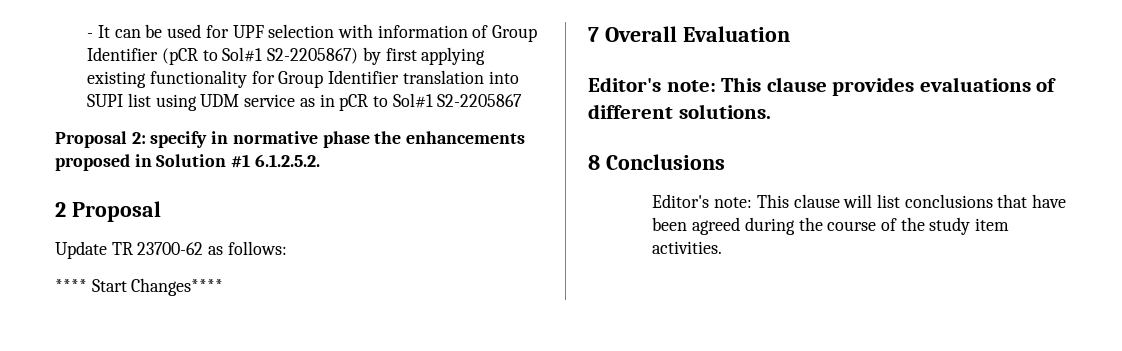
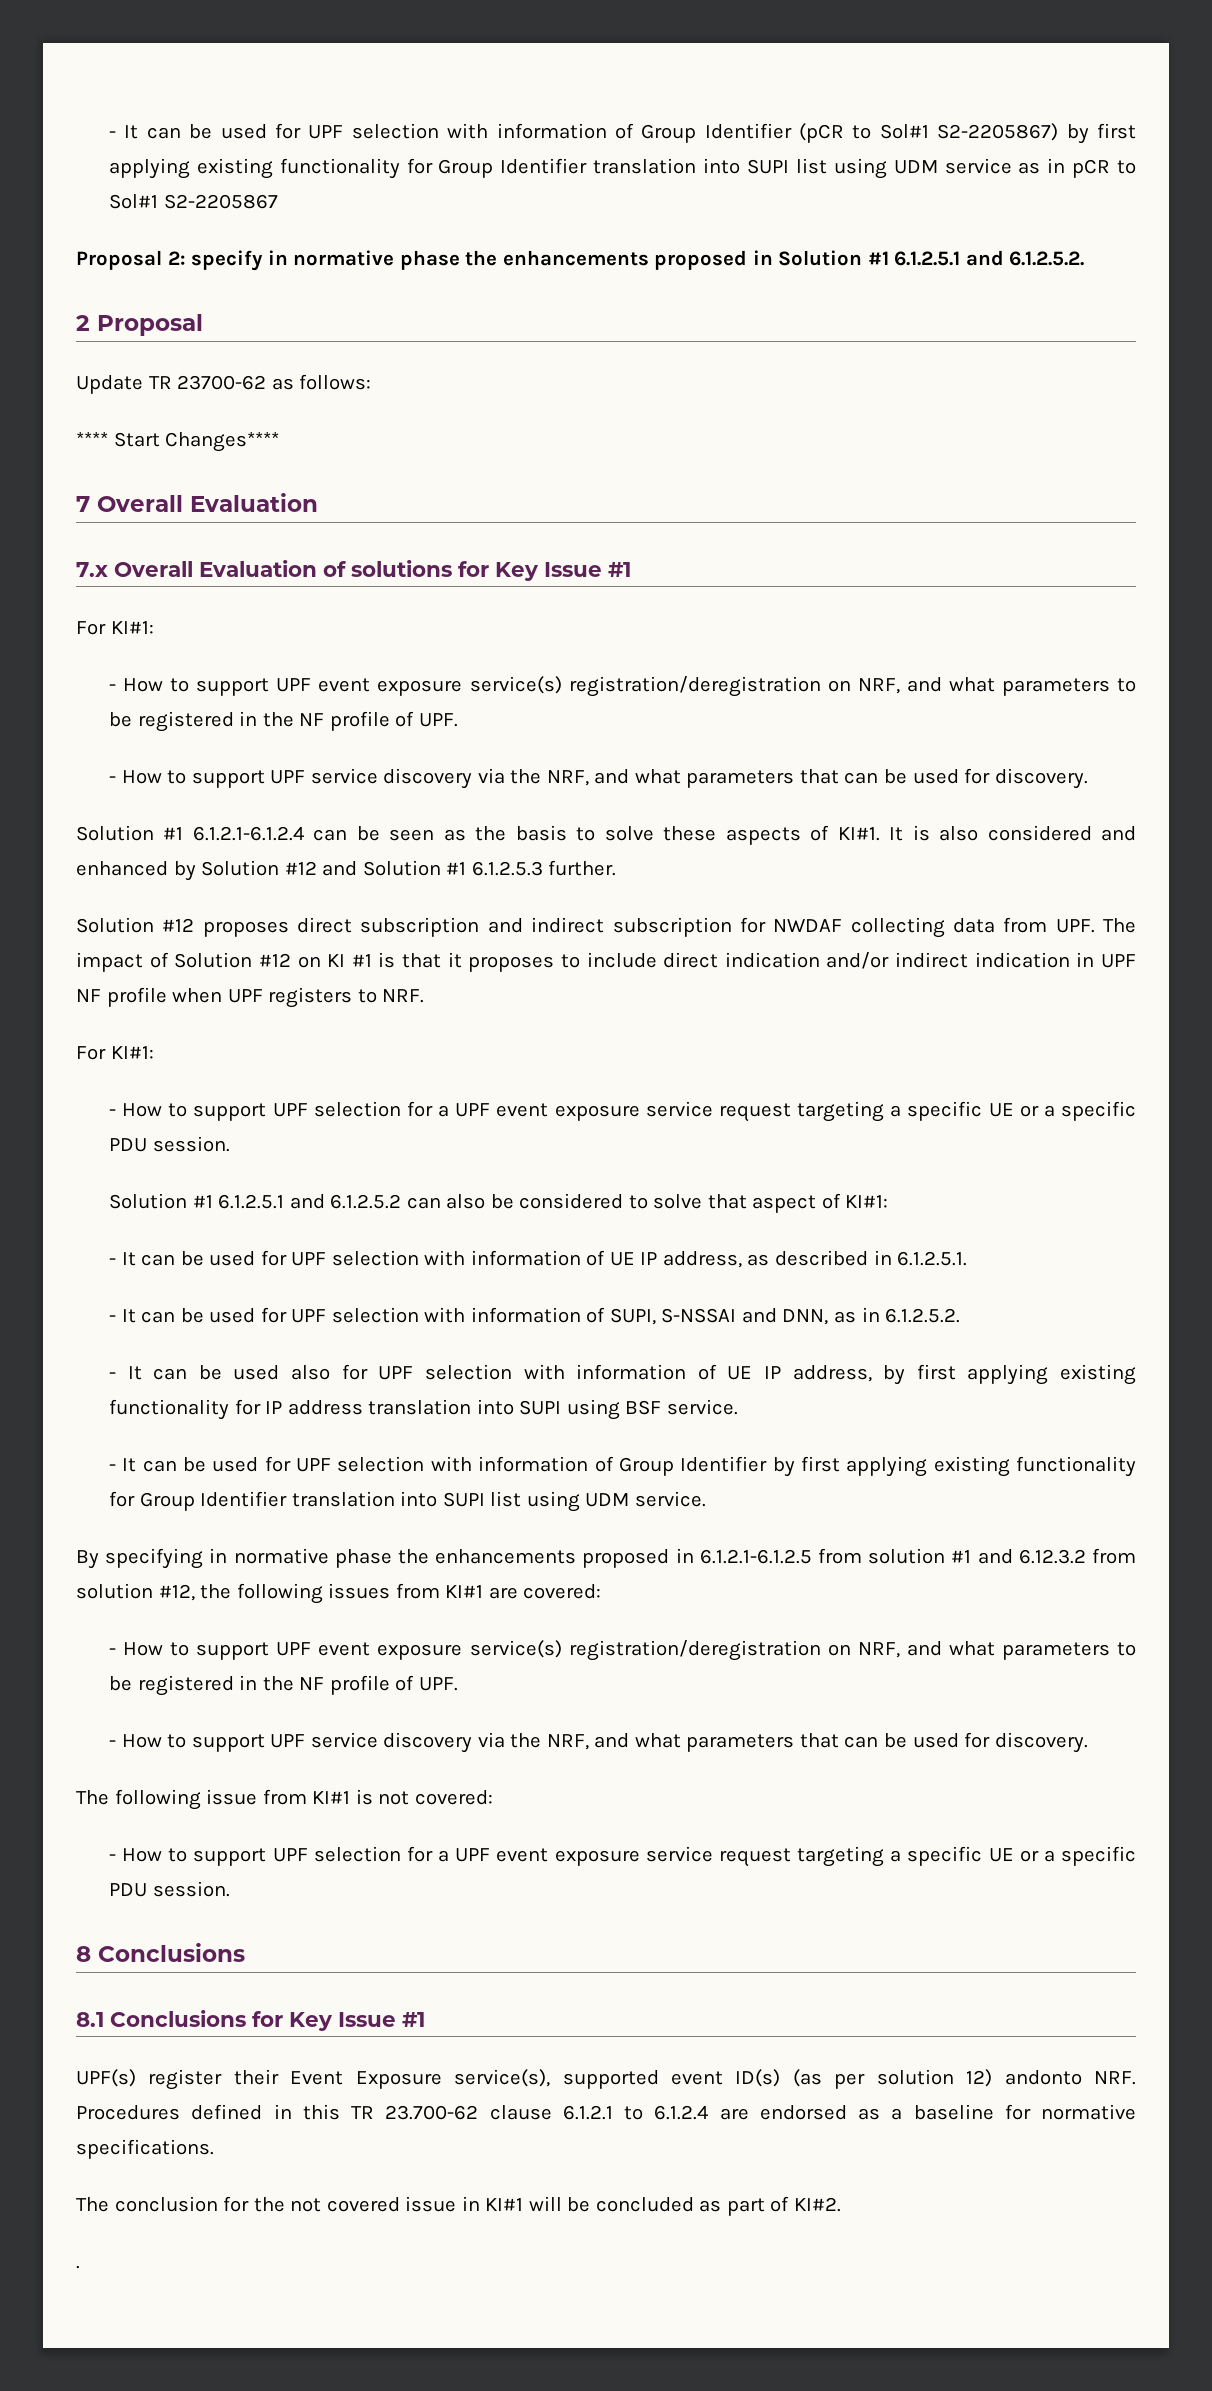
(251, 161) none -> [894,250,1004,266] 6.1.2.5.1 and
[588,77,1057,96] [588,104,771,119] [588,154,725,170] [652,194,1067,208] [652,217,1010,235] [652,241,723,254] Editor's note: This clause provides evaluations of different solutions. // 8 Conclusions // Editor's note: This clause will list conclusions that have been agreed during the course of the study item activities. -> [76,560,631,581] [76,621,154,635] [108,676,1136,697] [108,711,458,732] [108,768,1088,789] [76,825,1137,845] [76,860,617,881] [76,917,1137,938] [76,952,1137,972] [76,987,425,1008] [76,1046,154,1060] [108,1101,1137,1122] [108,1136,230,1152] [108,1193,889,1213] [108,1250,968,1268] [108,1307,961,1325] [108,1364,1137,1385] [108,1399,738,1420] [108,1456,1136,1477] [108,1491,706,1512] [76,1548,1137,1569] [76,1583,602,1604] [108,1640,1136,1661] [108,1675,458,1696] [108,1732,1088,1753] [76,1789,493,1810] [108,1846,1137,1867] [108,1881,230,1897] [76,1943,245,1962] [76,2010,425,2031] [76,2069,1137,2090] [76,2104,1136,2120] [76,2139,214,2159] [76,2196,842,2216] [76,2265,80,2269] 7.x Overall Evaluation of solutions for Key Issue #1 // For KI#1: // - How to support UPF event exposure service(s) registration/deregistration on NRF, and what parameters to be registered in the NF profile of UPF. // - How to support UPF service discovery via the NRF, and what parameters that can be used for discovery. // Solution #1 6.1.2.1-6.1.2.4 can be seen as the basis to solve these aspects of KI#1. It is also considered and enhanced by Solution #12 and Solution #1 6.1.2.5.3 further. // Solution #12 proposes direct subscription and indirect subscription for NWDAF collecting data from UPF. The impact of Solution #12 on KI #1 is that it proposes to include direct indication and/or indirect indication in UPF NF profile when UPF registers to NRF. // For KI#1: // - How to support UPF selection for a UPF event exposure service request targeting a specific UE or a specific PDU session. // Solution #1 6.1.2.5.1 and 6.1.2.5.2 can also be considered to solve that aspect of KI#1: // - It can be used for UPF selection with information of UE IP address, as described in 6.1.2.5.1. // - It can be used for UPF selection with information of SUPI, S-NSSAI and DNN, as in 6.1.2.5.2. // - It can be used also for UPF selection with information of UE IP address, by first applying existing functionality for IP address translation into SUPI using BSF service. // - It can be used for UPF selection with information of Group Identifier by first applying existing functionality for Group Identifier translation into SUPI list using UDM service. // By specifying in normative phase the enhancements proposed in 6.1.2.1-6.1.2.5 from solution #1 and 6.12.3.2 from solution #12, the following issues from KI#1 are covered: // - How to support UPF event exposure service(s) registration/deregistration on NRF, and what parameters to be registered in the NF profile of UPF. // - How to support UPF service discovery via the NRF, and what parameters that can be used for discovery. // The following issue from KI#1 is not covered: // - How to support UPF selection for a UPF event exposure service request targeting a specific UE or a specific PDU session. // 8 Conclusions // 8.1 Conclusions for Key Issue #1 // UPF(s) register their Event Exposure service(s), supported event ID(s) (as per solution 12) andonto NRF. Procedures defined in this TR 23.700-62 clause 6.1.2.1 to 6.1.2.4 are endorsed as a baseline for normative specifications. // The conclusion for the not covered issue in KI#1 will be concluded as part of KI#2. // .

